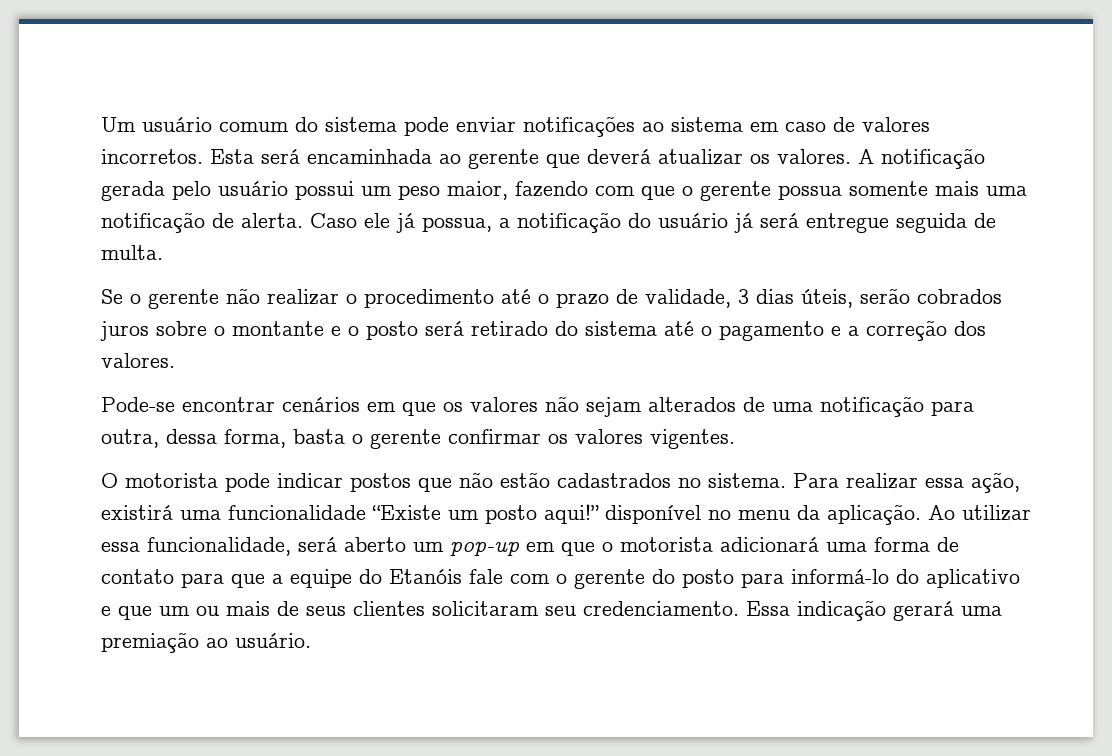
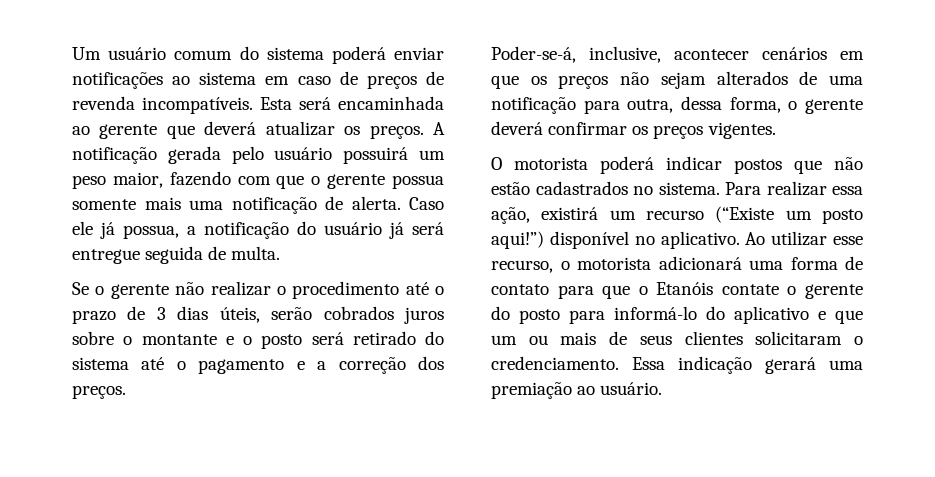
[404,117,449,136] pode -> [331,46,386,64] poderá
[862,117,930,132] [101,149,203,164] valores incorretos. -> [366,71,444,89] [72,96,253,114] preços de revenda incompatíveis.
[777,149,851,164] valores. -> [369,125,424,139] preços.
[295,181,354,200] possui -> [343,147,409,164] possuirá
[645,289,731,308] validade, -> (146, 313) none
[101,353,175,368] [101,397,275,412] valores. // Pode-se encontrar -> [72,385,126,399] [491,46,749,63] preços. // Poder-se-á, inclusive, acontecer
[470,397,538,412] valores -> [558,75,609,89] preços
[293,429,441,449] basta o gerente -> [788,99,863,114] [491,121,543,135] o gerente deverá
[575,429,643,444] valores -> [653,125,704,139] preços
[225,473,270,492] pode -> [600,156,654,174] poderá
[180,505,441,520] uma funcionalidade “Existe -> [609,206,775,223] um recurso (“Existe
[544,504,599,524] aqui!” -> [491,231,544,249] aqui!”)
[738,504,1031,525] [101,537,595,556] menu da aplicação. Ao utilizar essa funcionalidade, será aberto um pop-up em que -> [660,231,863,249] [491,260,553,273] aplicativo. Ao utilizar esse recurso,
[272,569,550,588] a equipe do Etanóis fale com -> [638,282,779,295] o Etanóis contate
[545,606,576,616] seu -> [854,336,863,345] o

